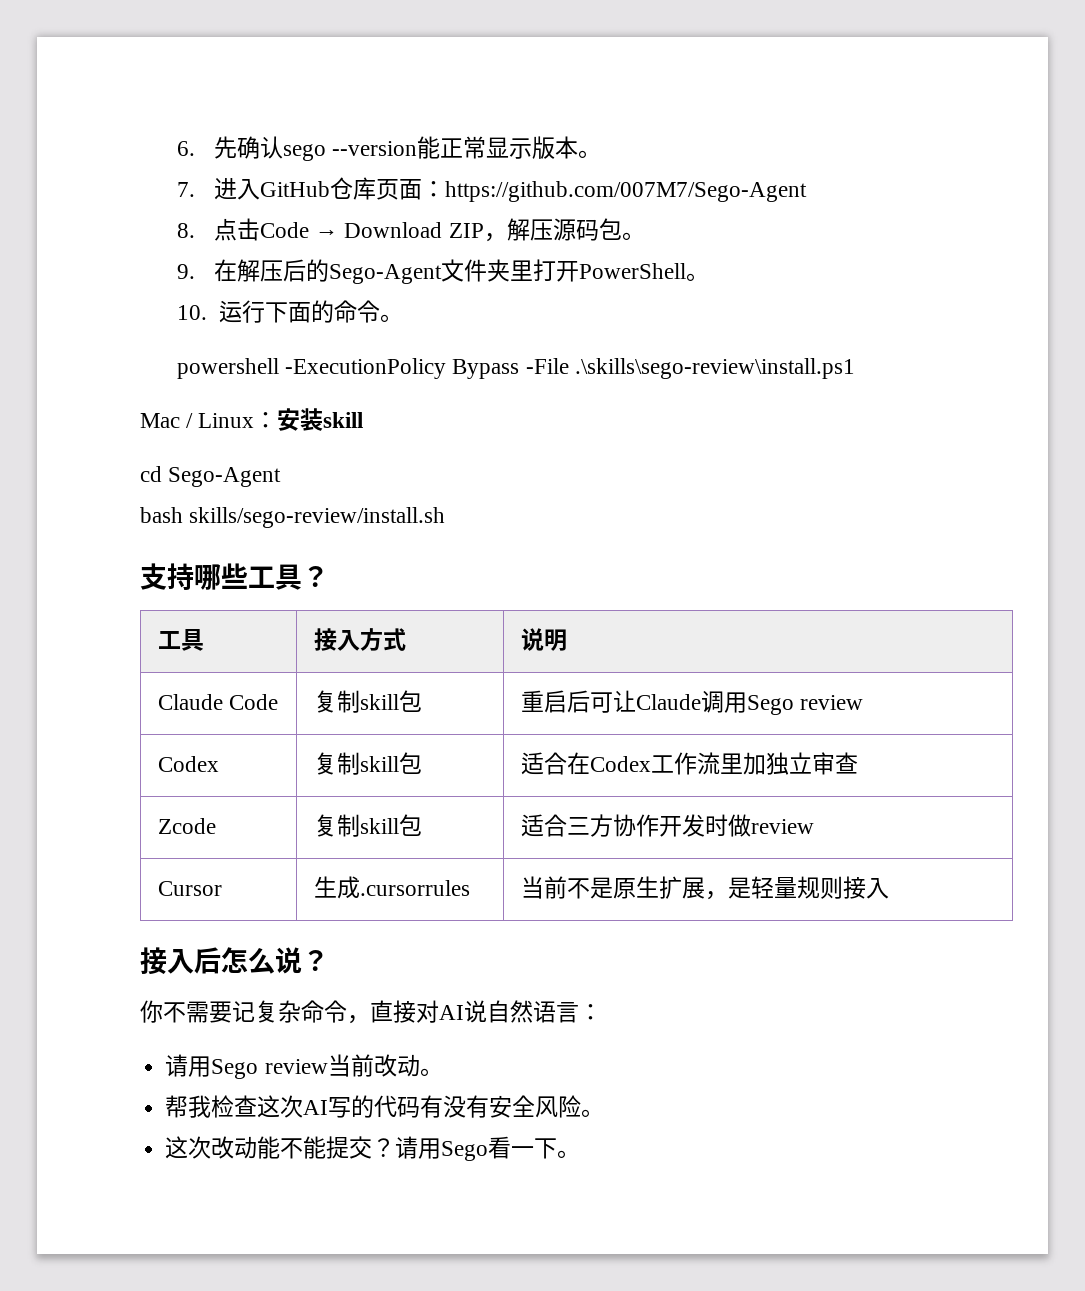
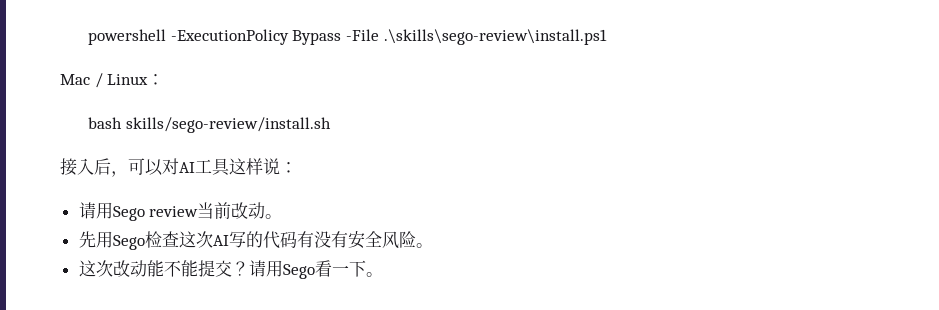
[177,136,602,161] [177,177,808,202] [177,218,645,242] [177,259,710,284] [177,300,403,323] 6.先确认sego --version能正常显示版本。 // 7.进入GitHub仓库页面：https://github.com/007M7/Sego-Agent // 8.点击Code → Download ZIP，解压源码包。 // 9.在解压后的Sego-Agent文件夹里打开PowerShell。 // 10.运行下面的命令。 // -> (88, 37) none
[277,408,364,431] [140,466,282,487] [140,507,446,528] [140,563,329,590] [157,629,204,651] [313,628,406,651] [520,628,567,651] [157,694,278,710] [313,690,422,713] [520,690,863,715] [157,756,219,772] [313,752,422,775] [520,752,858,775] [157,818,216,834] [313,814,422,837] [520,814,814,837] [157,881,222,896] [313,876,470,899] [520,876,889,900] [140,947,329,975] [140,1000,579,1024] 安装skill // cd Sego-Agent // bash skills/sego-review/install.sh // 支持哪些工具？ // 工具 | 接入方式 | 说明 // Claude Code | 复制skill包 | 重启后可让Claude调用Sego review // Codex | 复制skill包 | 适合在Codex工作流里加独立审查 // Zcode | 复制skill包 | 适合三方协作开发时做review // Cursor | 生成.cursorrules | 当前不是原生扩展，是轻量规则接入 // 接入后怎么说？ // 你不需要记复杂命令，直接对AI说自然语言 -> [88,117,331,133] [60,158,280,177] // bash skills/sego-review/install.sh // 接入后，可以对AI工具这样说
[165,1095,212,1118] 帮我 -> [78,231,145,250] 先用Sego

